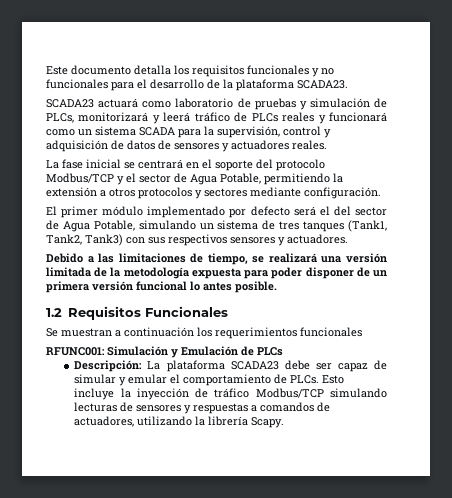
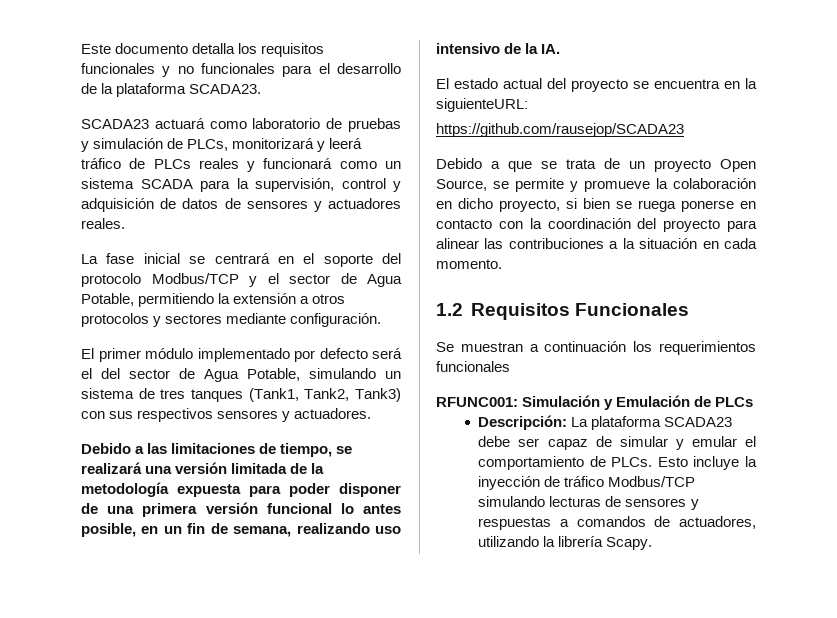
[373,270,388,277] un -> [107,506,135,514] una
[235,281,277,293] posible. -> [81,523,401,537] [436,43,561,54] [436,78,757,92] [436,98,528,112] [436,123,684,137] [436,158,756,172] [436,178,756,192] [436,198,756,212] [436,218,757,232] [436,238,757,249] [436,259,502,269] posible, en un fin de semana, realizando uso intensivo de la IA. // El estado actual del proyecto se encuentra en la siguienteURL: // https://github.com/rausejop/SCADA23 // Debido a que se trata de un proyecto Open Source, se permite y promueve la colaboración en dicho proyecto, si bien se ruega ponerse en contacto con la coordinación del proyecto para alinear las contribuciones a la situación en cada momento.

